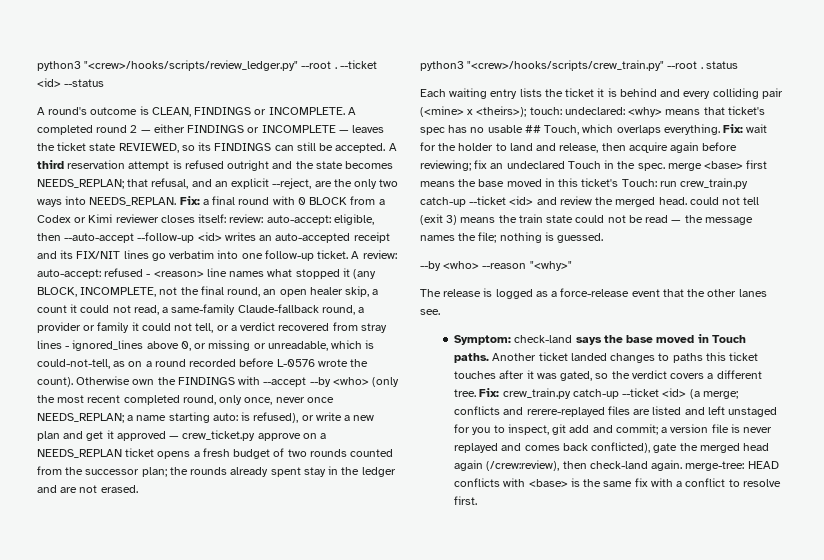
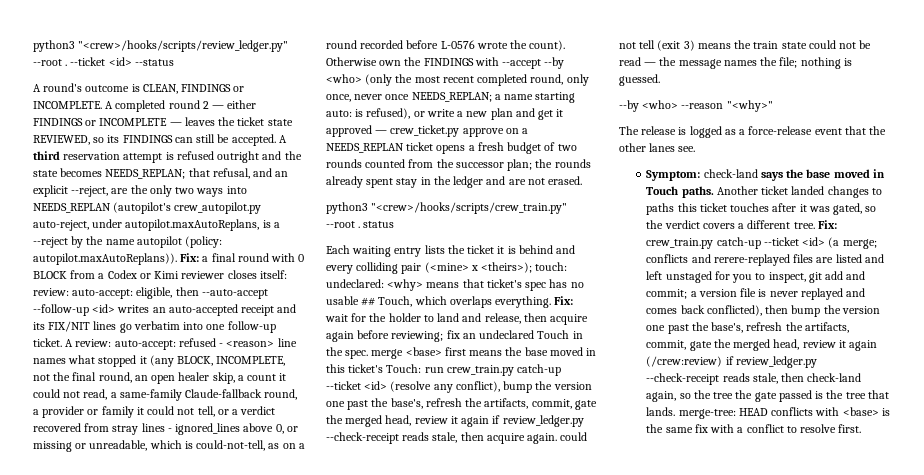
[89,197,177,206] NEEDS_REPLAN. -> [33,202,262,214] [33,219,280,231] [33,236,223,248] [33,253,177,265] NEEDS_REPLAN (autopilot's crew_autopilot.py auto-reject, under autopilot.maxAutoReplans, is a --reject by the name autopilot (policy: autopilot.maxAutoReplans)).
[536,196,687,207] and review the merged head. -> [390,381,592,393] [326,398,597,410] [326,415,584,427] [326,432,558,444] (resolve any conflict), bump the version one past the base's, refresh the artifacts, commit, gate the merged head, review it again if review_ledger.py --check-receipt reads stale, then acquire again.
[653,443,770,453] [454,460,683,471] gate the merged head again (/crew:review), then check-land again. -> [765,305,880,317] [646,322,849,334] [646,339,878,351] [646,356,817,368] [646,373,862,385] [646,390,889,402] [646,407,676,416] then bump the version one past the base's, refresh the artifacts, commit, gate the merged head, review it again (/crew:review) if review_ledger.py --check-receipt reads stale, then check-land again, so the tree the gate passed is the tree that lands.

